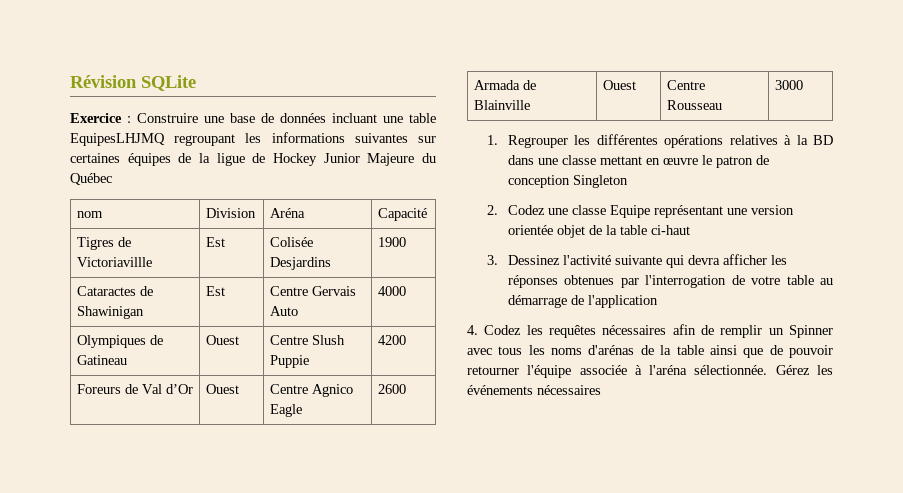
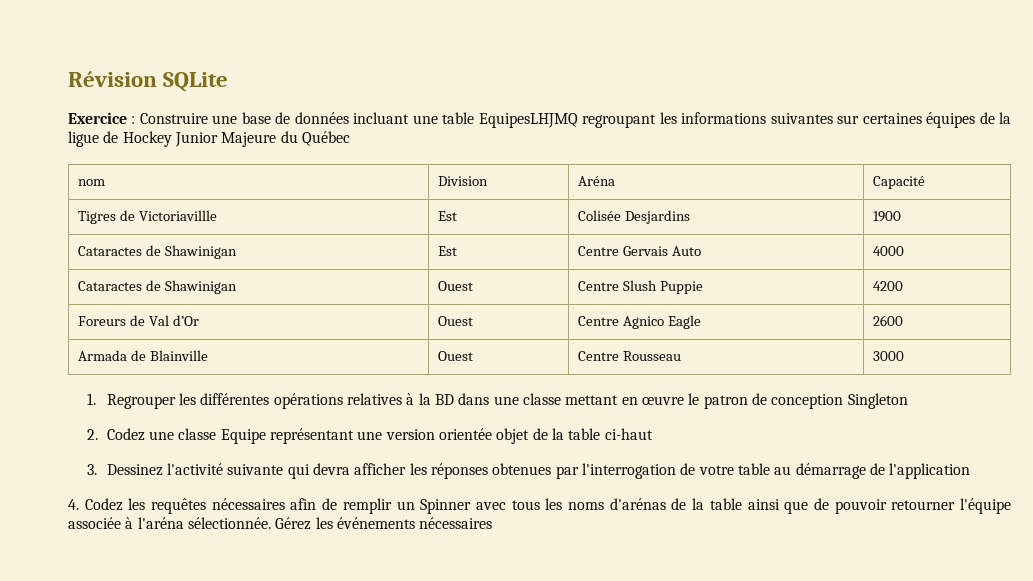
[76,335,163,348] [76,355,127,365] Olympiques de Gatineau -> [78,280,238,294] Cataractes de Shawinigan

